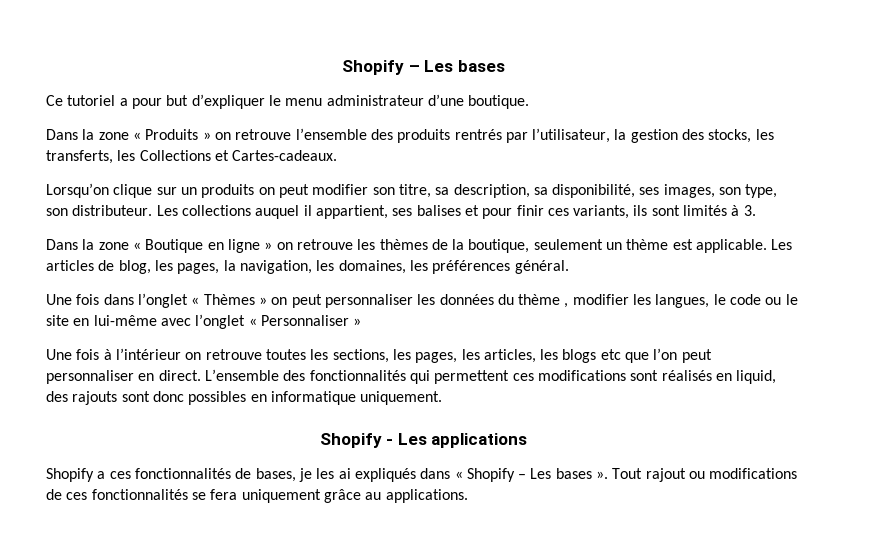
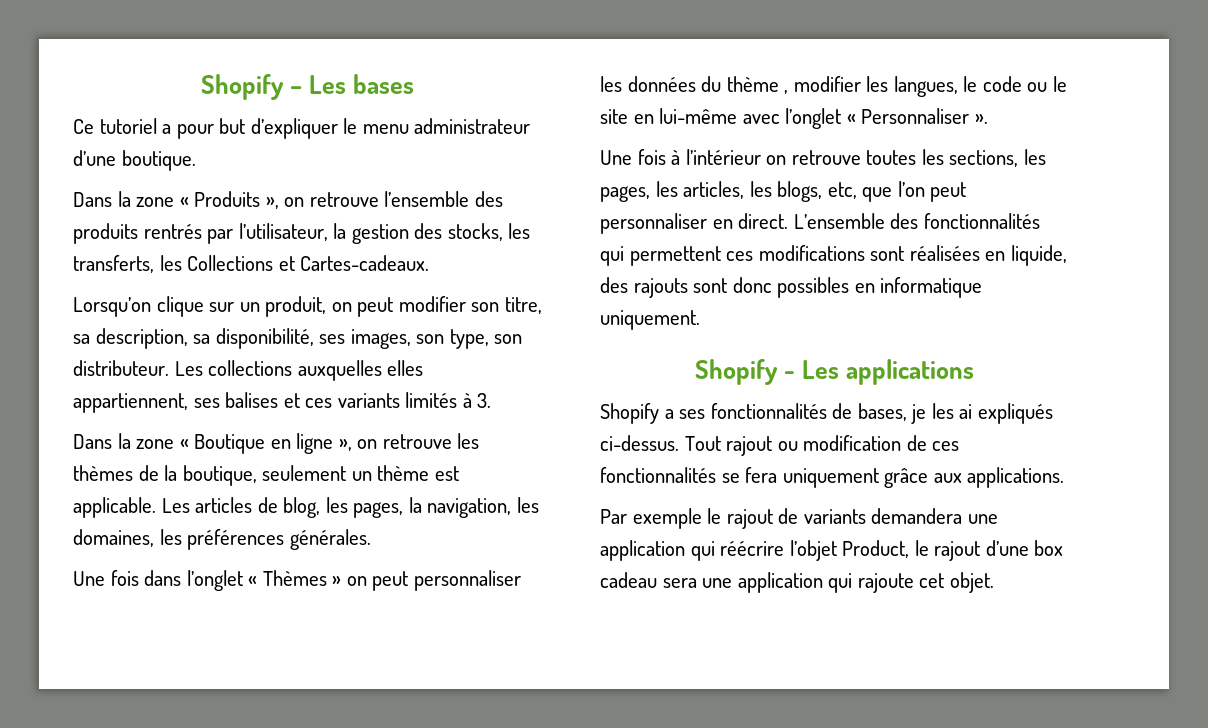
[202,132,211,140] » -> [265,197,279,209] »,
[201,184,255,198] produits -> [265,296,327,317] produit,
[255,205,680,219] auquel il appartient, ses balises et pour finir ces variants, ils sont -> [297,360,424,381] [73,392,400,413] auxquelles elles appartiennent, ses balises et ces variants
[264,242,273,250] » -> [338,439,352,451] »,
[514,260,569,274] général. -> [289,529,371,550] générales.
[353,318,362,326] » -> [974,114,988,124] ».
[562,349,621,363] blogs etc -> [777,181,857,202] blogs, etc,
[661,370,777,384] réalisés en liquid, -> [909,245,1067,266] réalisées en liquide,
[109,471,131,479] ces -> [679,409,706,419] ses
[420,468,609,482] dans « Shopify – Les bases ». -> [600,435,679,451] ci-dessus.
[709,468,798,479] modifications -> [803,435,902,451] modification
[365,492,382,500] au -> [933,473,962,483] aux
(468, 496) none -> [600,508,998,529] [600,540,1064,561] [600,572,994,593] // Par exemple le rajout de variants demandera une application qui réécrire l’objet Product, le rajout d’une box cadeau sera une application qui rajoute cet objet.

